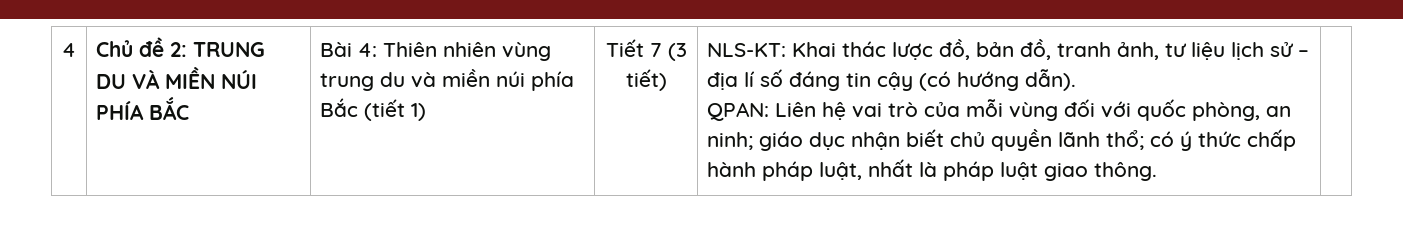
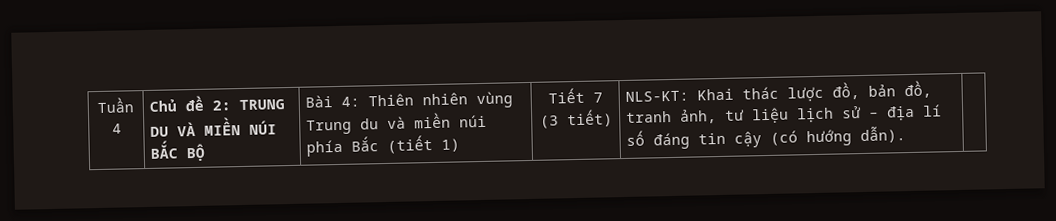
(62, 50) none -> [97,97,134,114] Tuần
[96,101,145,120] PHÍA -> (278, 127) none
(190, 108) none -> [186,143,206,162] BỘ
[320,73,375,91] trung -> [306,119,353,135] Trung
[707,99,1292,121] [707,129,1297,151] [707,159,1158,181] // QPAN: Liên hệ vai trò của mỗi vùng đối với quốc phòng, an ninh; giáo dục nhận biết chủ quyền lãnh thổ; có ý thức chấp hành pháp luật, nhất là pháp luật giao thông. -> (907, 135) none

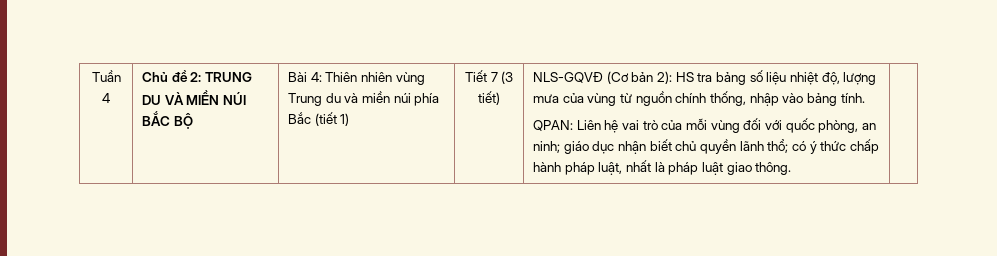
[625,80,933,102] [626,104,943,124] [626,126,907,150] NLS-KT: Khai thác lược đồ, bản đồ, tranh ảnh, tư liệu lịch sử – địa lí số đáng tin cậy (có hướng dẫn). -> [533,70,877,85] [533,91,865,106] [533,118,876,133] [533,139,879,154] [533,160,792,175] NLS-GQVĐ (Cơ bản 2): HS tra bảng số liệu nhiệt độ, lượng mưa của vùng từ nguồn chính thống, nhập vào bảng tính. // QPAN: Liên hệ vai trò của mỗi vùng đối với quốc phòng, an ninh; giáo dục nhận biết chủ quyền lãnh thổ; có ý thức chấp hành pháp luật, nhất là pháp luật giao thông.

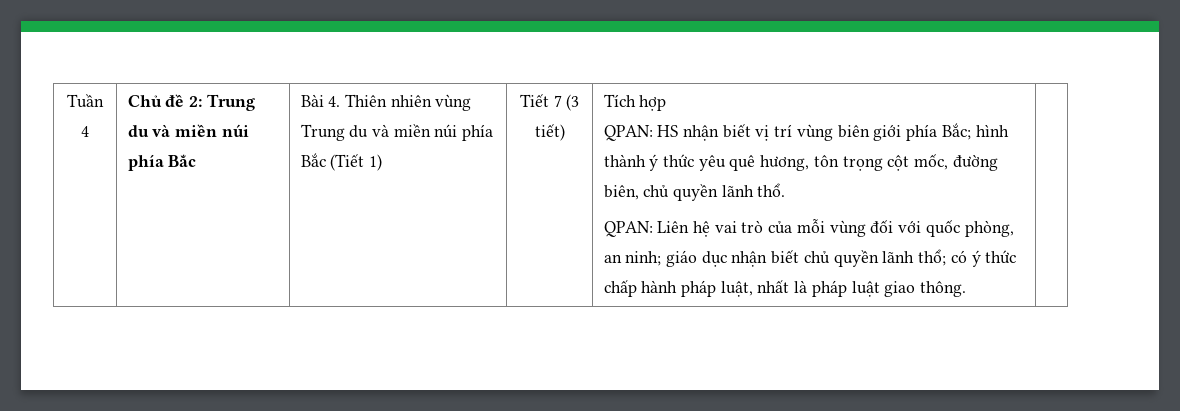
[205,72,253,82] [142,90,247,105] [142,111,193,129] TRUNG DU VÀ MIỀN NÚI BẮC BỘ -> [206,94,255,111] [127,124,249,137] [127,154,197,171] Trung du và miền núi phía Bắc
[310,72,322,82] 4: -> [328,96,341,107] 4.
[314,112,337,126] (tiết -> [330,154,365,171] (Tiết
[533,70,877,85] [533,91,865,106] NLS-GQVĐ (Cơ bản 2): HS tra bảng số liệu nhiệt độ, lượng mưa của vùng từ nguồn chính thống, nhập vào bảng tính. -> [603,94,667,111] [603,123,1009,141] [603,154,998,171] [603,183,786,201] Tích hợp // QPAN: HS nhận biết vị trí vùng biên giới phía Bắc; hình thành ý thức yêu quê hương, tôn trọng cột mốc, đường biên, chủ quyền lãnh thổ.

